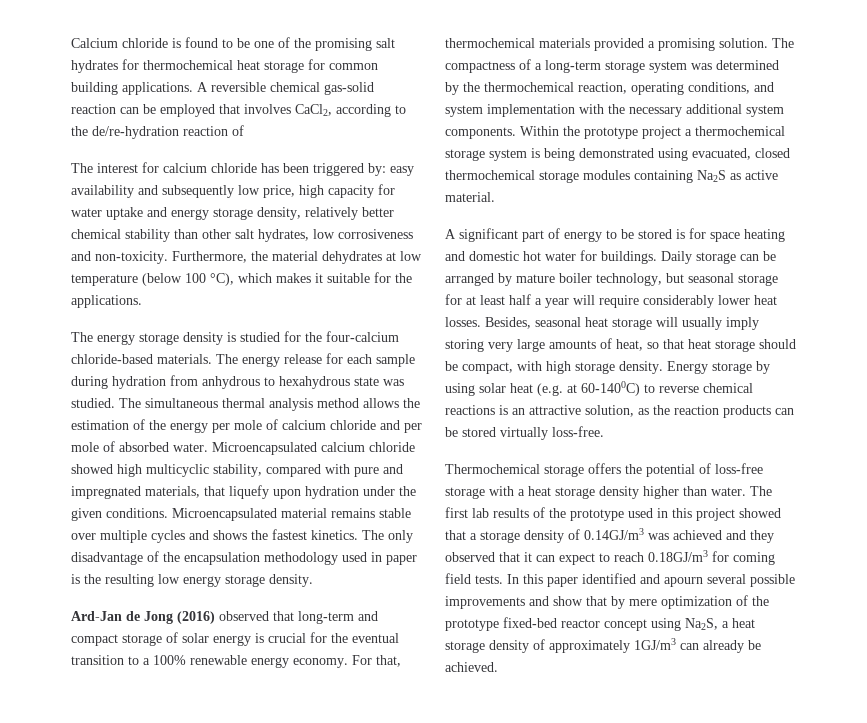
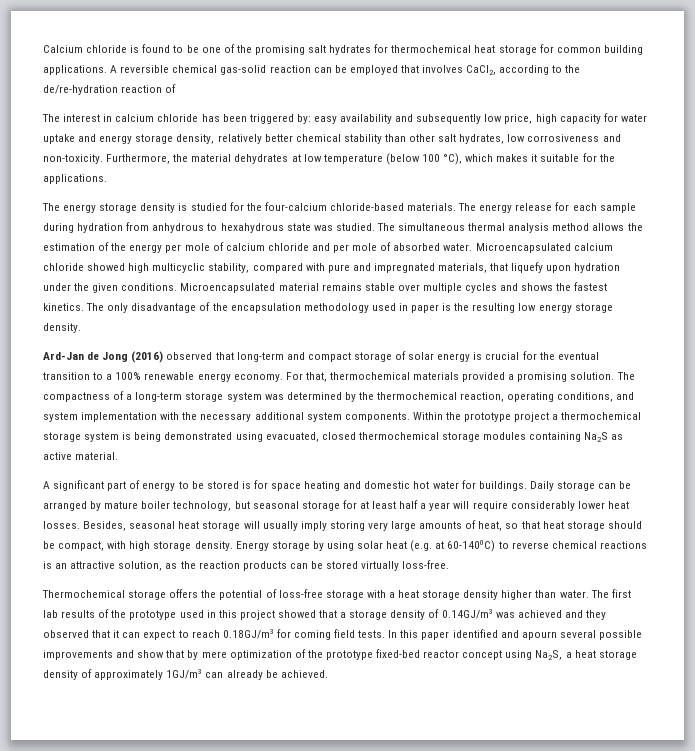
[142,162,159,173] for -> [103,114,113,122] in

